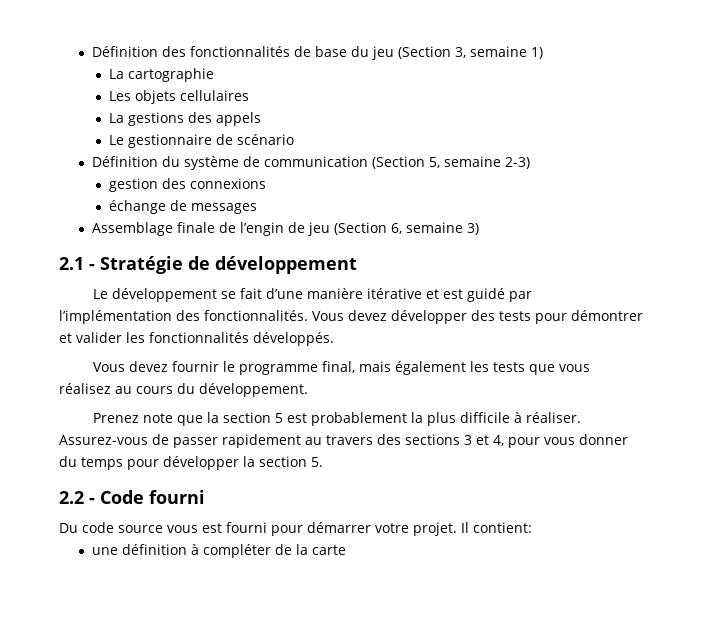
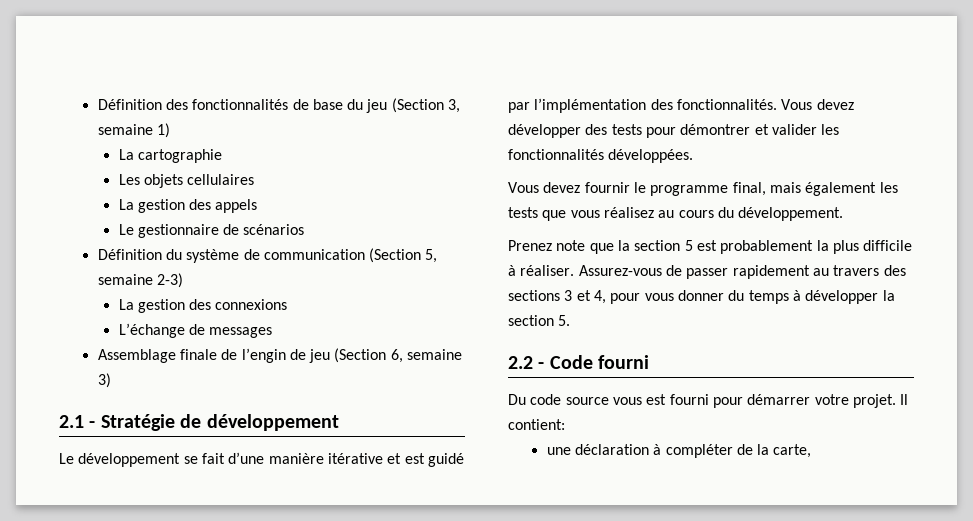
[127,112,184,126] gestions -> [137,199,185,213] gestion
[236,134,294,145] scénario -> [243,224,305,235] scénarios
(530, 163) none -> [118,299,134,310] La
[108,200,166,214] échange -> [118,323,185,338] L’échange
[253,332,334,346] développés. -> [608,149,694,163] développées.
[127,459,159,470] pour -> [792,290,801,301] à
[121,544,187,555] définition -> [574,444,649,455] déclaration
[311,545,346,555] carte -> [773,444,812,458] carte,

